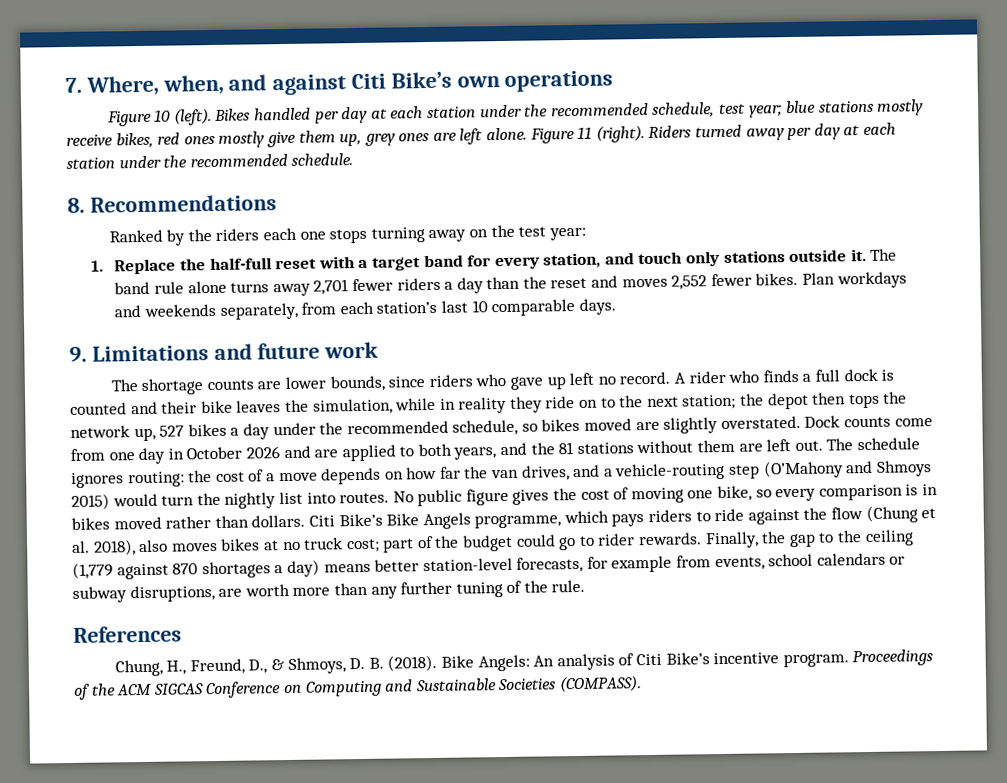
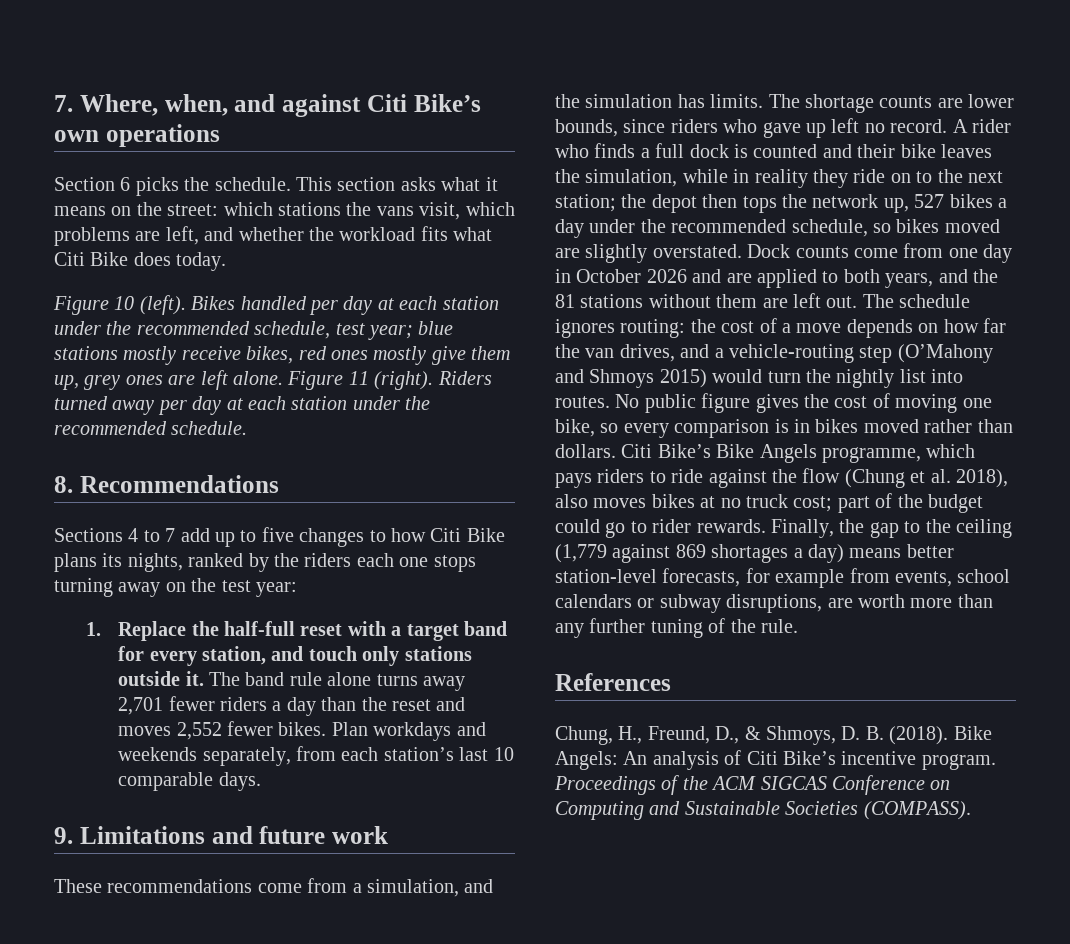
(614, 81) none -> [54,177,498,196] [54,202,515,220] [54,226,493,246] [54,252,227,271] // Section 6 picks the schedule. This section asks what it means on the street: which stations the vans visit, which problems are left, and whether the workload fits what Citi Bike does today.
[108,229,163,243] Ranked -> [54,527,505,547] [54,553,244,572] Sections 4 to 7 add up to five changes to how Citi Bike plans its nights, ranked
(380, 350) none -> [54,878,494,897] [555,94,764,108] These recommendations come from a simulation, and the simulation has limits.
[172,563,199,575] 870 -> [675,544,706,558] 869

